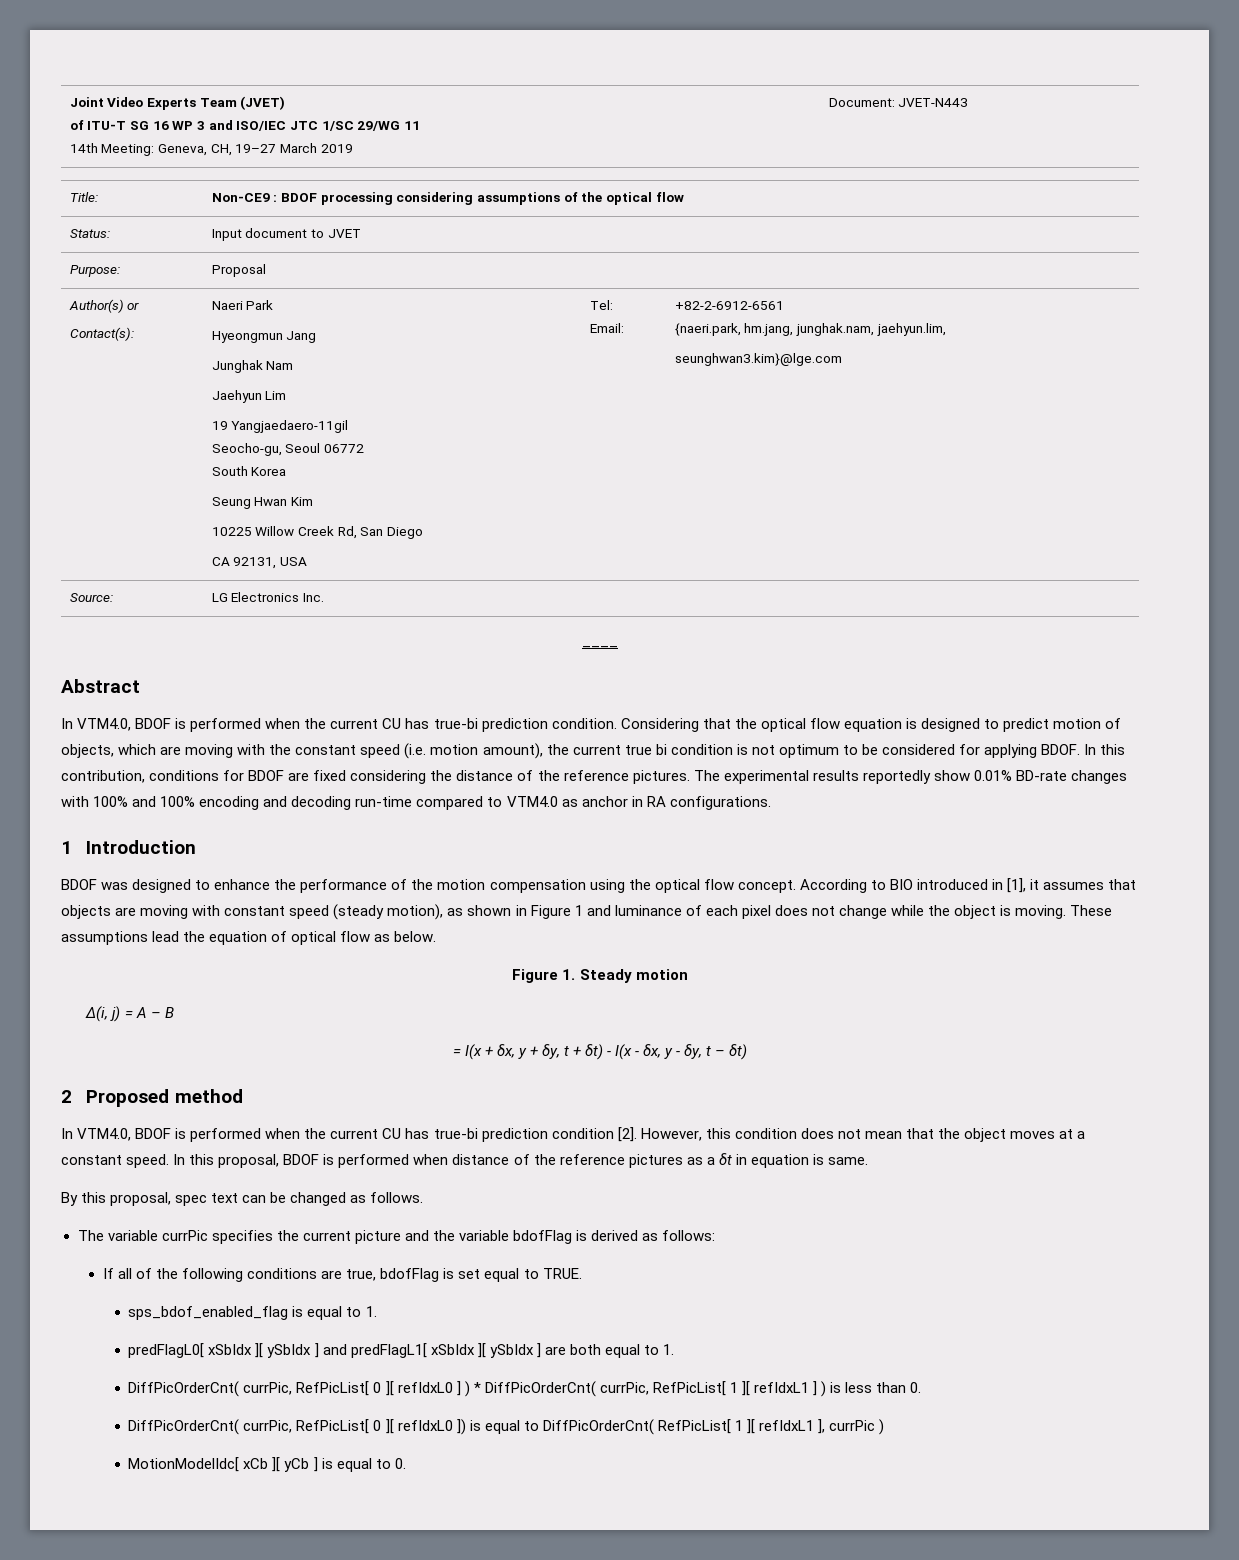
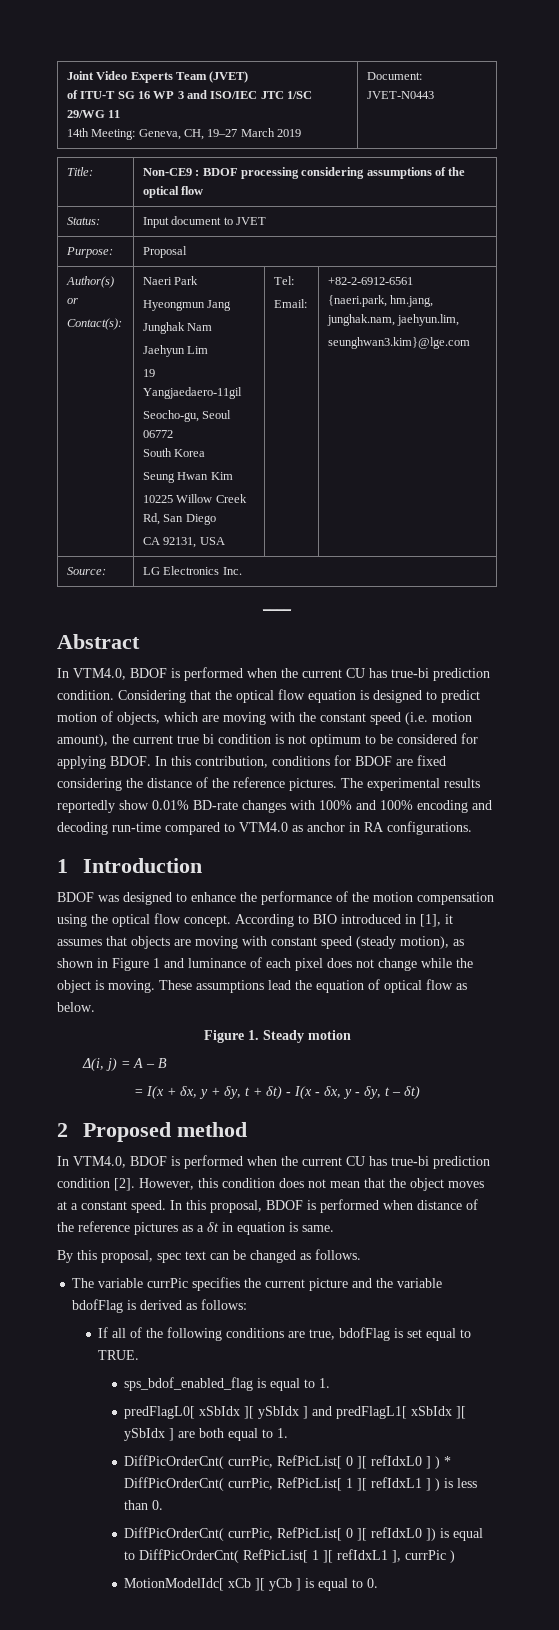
[898,98,969,107] JVET-N443 -> [366,91,434,99] JVET-N0443

